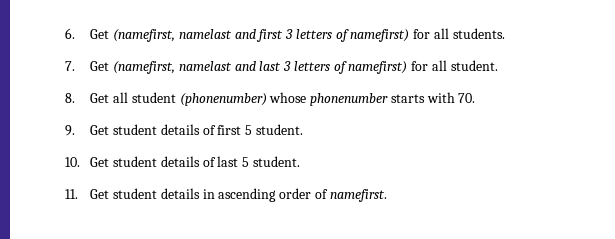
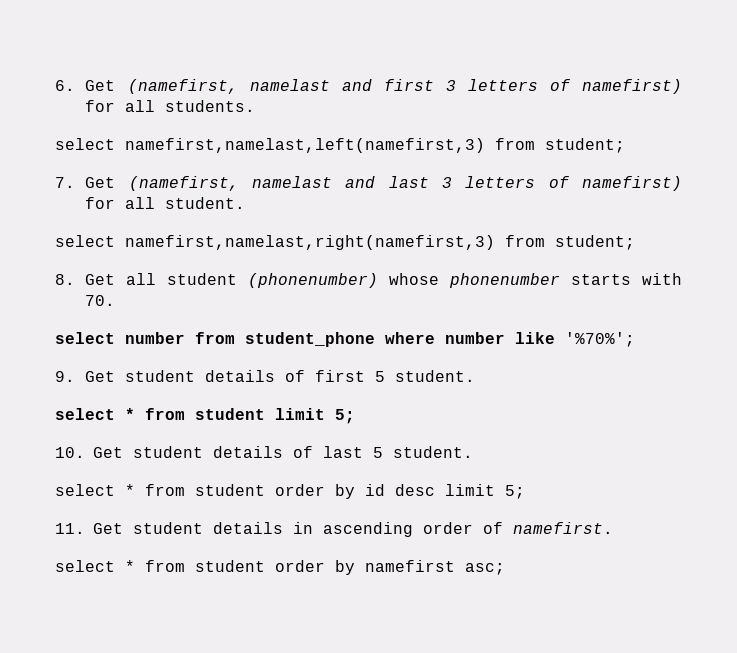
(505, 33) none -> [55,138,625,153] // select namefirst,namelast,left(namefirst,3) from student;
(498, 65) none -> [55,235,635,250] // select namefirst,namelast,right(namefirst,3) from student;
(476, 98) none -> [55,332,635,347] // select number from student_phone where number like '%70%';
(303, 129) none -> [55,408,355,424] // select * from student limit 5;
(300, 161) none -> [55,484,525,499] // select * from student order by id desc limit 5;
(387, 195) none -> [55,560,505,575] // select * from student order by namefirst asc;

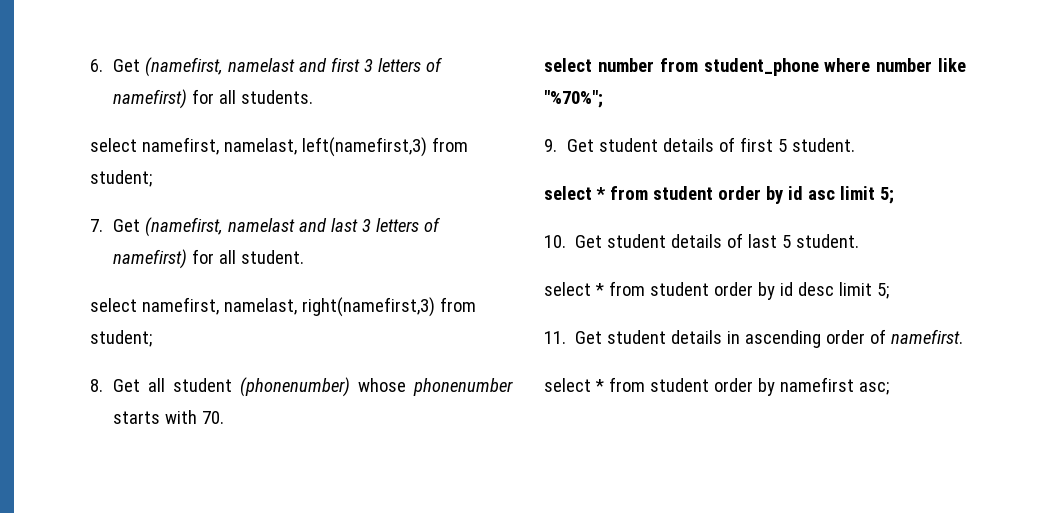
[125,138,485,153] namefirst,namelast,left(namefirst,3) -> [141,137,427,157] namefirst, namelast, left(namefirst,3)
[125,235,495,250] namefirst,namelast,right(namefirst,3) -> [141,297,435,317] namefirst, namelast, right(namefirst,3)
[565,332,635,347] '%70%'; -> [544,90,603,108] "%70%";
(265, 414) none -> [717,186,835,204] order by id asc

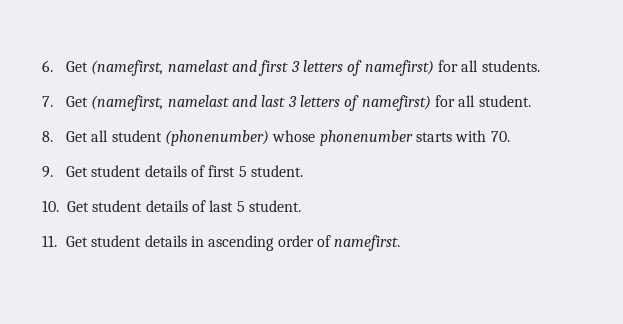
[90,137,468,157] [90,170,152,187] // select namefirst, namelast, left(namefirst,3) from student; -> (540, 66) none
[90,297,476,317] [90,330,152,347] // select namefirst, namelast, right(namefirst,3) from student; -> (531, 101) none
[544,58,966,76] [544,90,603,108] // select number from student_phone where number like "%70%"; -> (510, 136) none
[544,186,894,204] // select * from student order by id asc limit 5; -> (303, 171) none
[544,281,889,300] // select * from student order by id desc limit 5; -> (301, 206) none
[544,377,889,396] // select * from student order by namefirst asc; -> (401, 243) none

